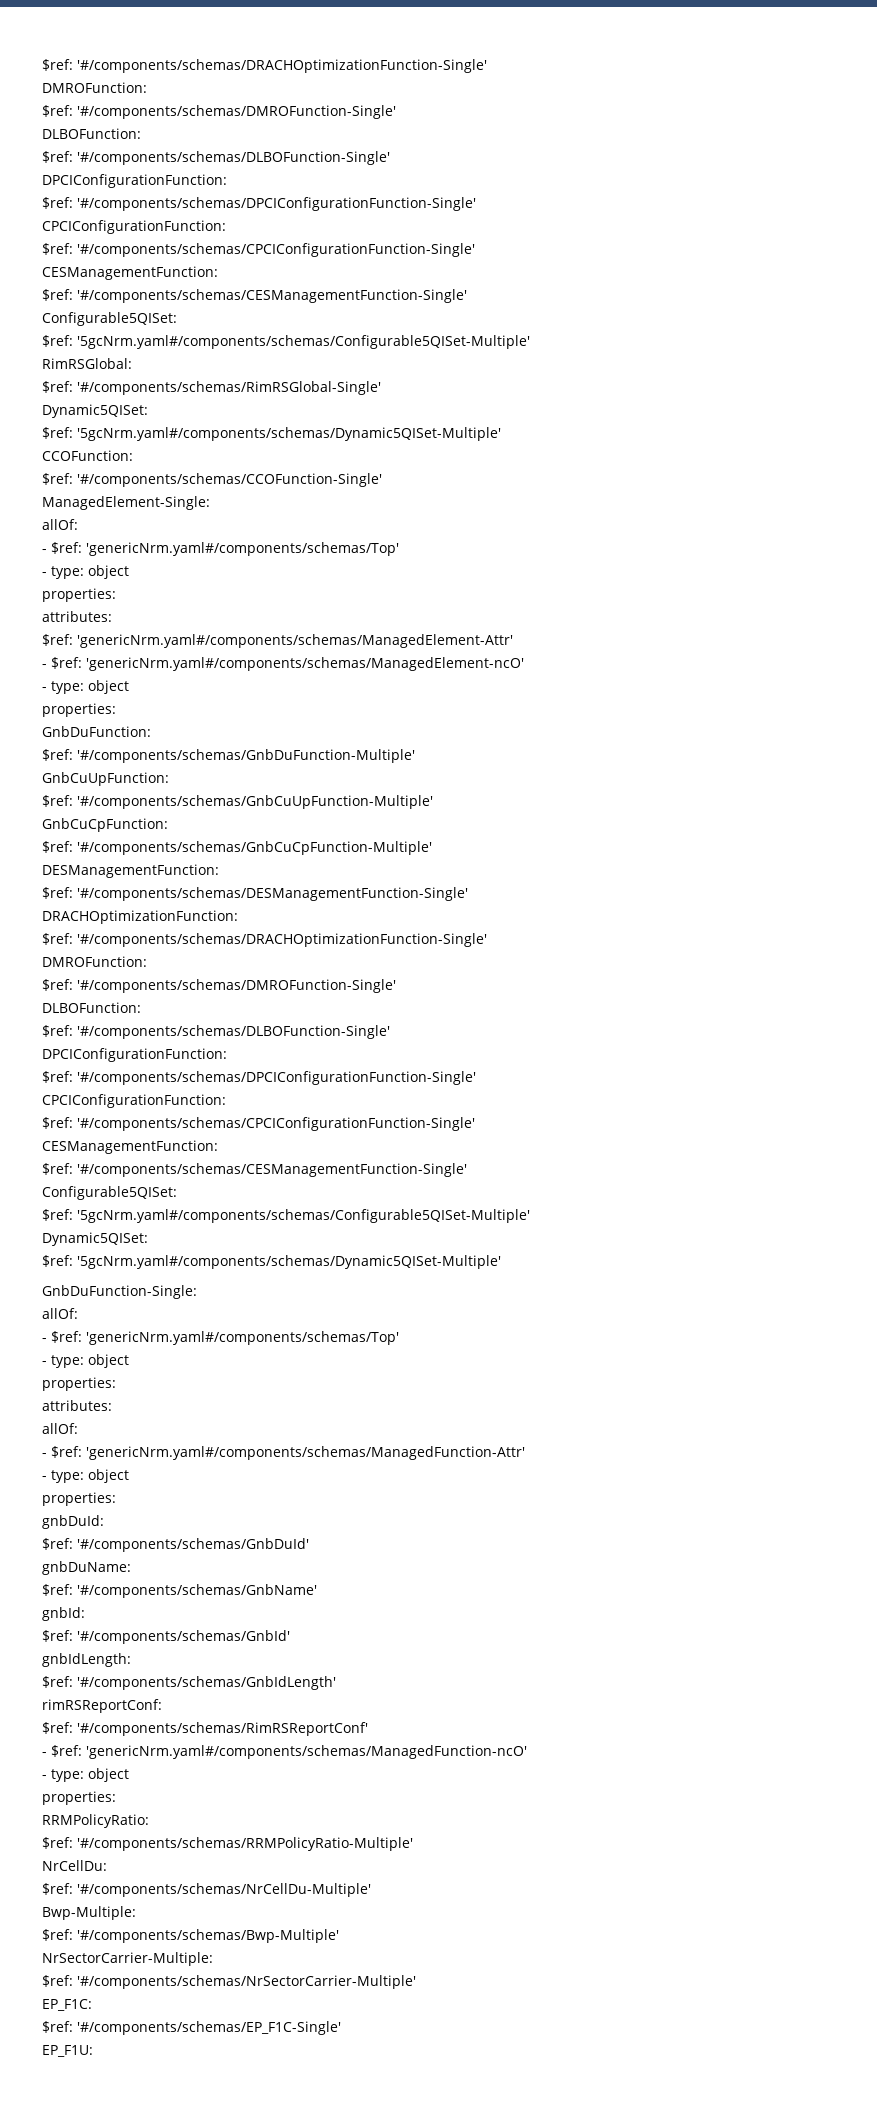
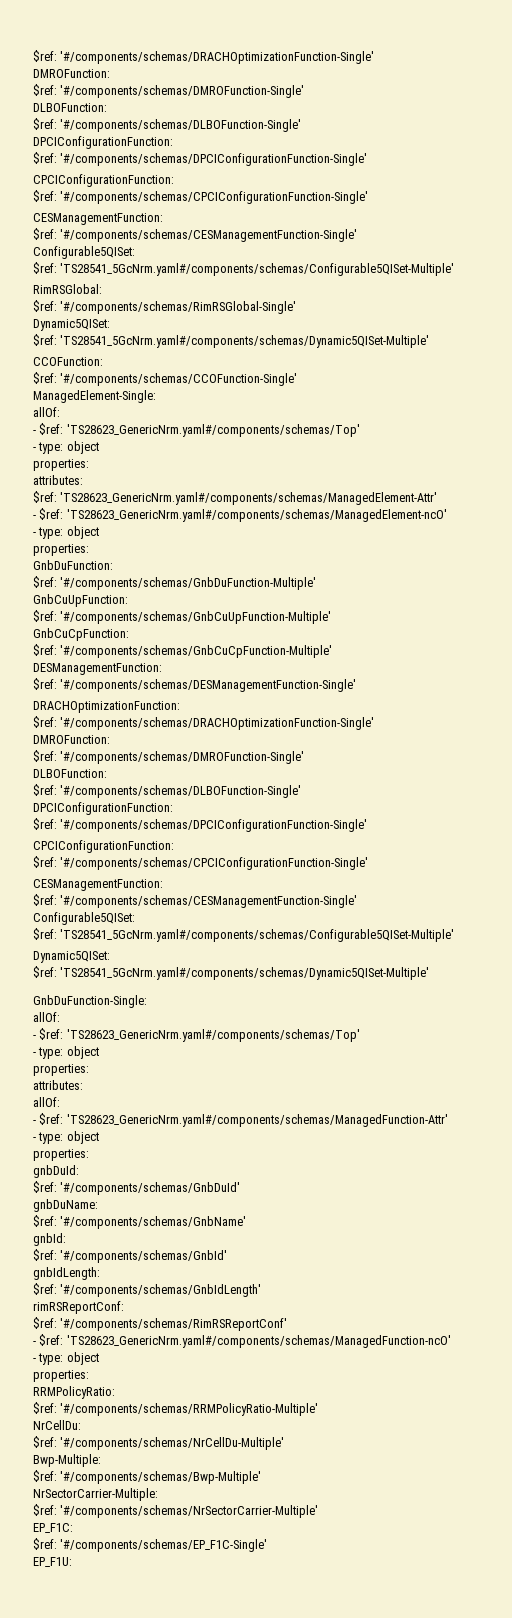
[77,335,530,349] '5gcNrm.yaml#/components/schemas/Configurable5QISet-Multiple' -> [60,263,455,276] 'TS28541_5GcNrm.yaml#/components/schemas/Configurable5QISet-Multiple'
[77,427,501,441] '5gcNrm.yaml#/components/schemas/Dynamic5QISet-Multiple' -> [60,335,430,348] 'TS28541_5GcNrm.yaml#/components/schemas/Dynamic5QISet-Multiple'
[86,542,399,556] 'genericNrm.yaml#/components/schemas/Top' -> [66,424,360,437] 'TS28623_GenericNrm.yaml#/components/schemas/Top'
[77,634,513,648] [42,657,524,671] 'genericNrm.yaml#/components/schemas/ManagedElement-Attr' // - $ref: 'genericNrm.yaml#/components/schemas/ManagedElement-ncO' -> [60,492,438,505] [33,508,447,522] 'TS28623_GenericNrm.yaml#/components/schemas/ManagedElement-Attr' // - $ref: 'TS28623_GenericNrm.yaml#/components/schemas/ManagedElement-ncO'
[77,1209,530,1223] [42,1232,148,1246] [42,1255,501,1269] '5gcNrm.yaml#/components/schemas/Configurable5QISet-Multiple' // Dynamic5QISet: // $ref: '5gcNrm.yaml#/components/schemas/Dynamic5QISet-Multiple' -> [60,929,455,942] [33,951,110,963] [33,966,430,980] 'TS28541_5GcNrm.yaml#/components/schemas/Configurable5QISet-Multiple' // Dynamic5QISet: // $ref: 'TS28541_5GcNrm.yaml#/components/schemas/Dynamic5QISet-Multiple'
[86,1331,399,1345] 'genericNrm.yaml#/components/schemas/Top' -> [66,1029,360,1042] 'TS28623_GenericNrm.yaml#/components/schemas/Top'
[86,1446,525,1460] 'genericNrm.yaml#/components/schemas/ManagedFunction-Attr' -> [66,1114,448,1127] 'TS28623_GenericNrm.yaml#/components/schemas/ManagedFunction-Attr'
[86,1745,527,1759] 'genericNrm.yaml#/components/schemas/ManagedFunction-ncO' -> [66,1335,451,1348] 'TS28623_GenericNrm.yaml#/components/schemas/ManagedFunction-ncO'

